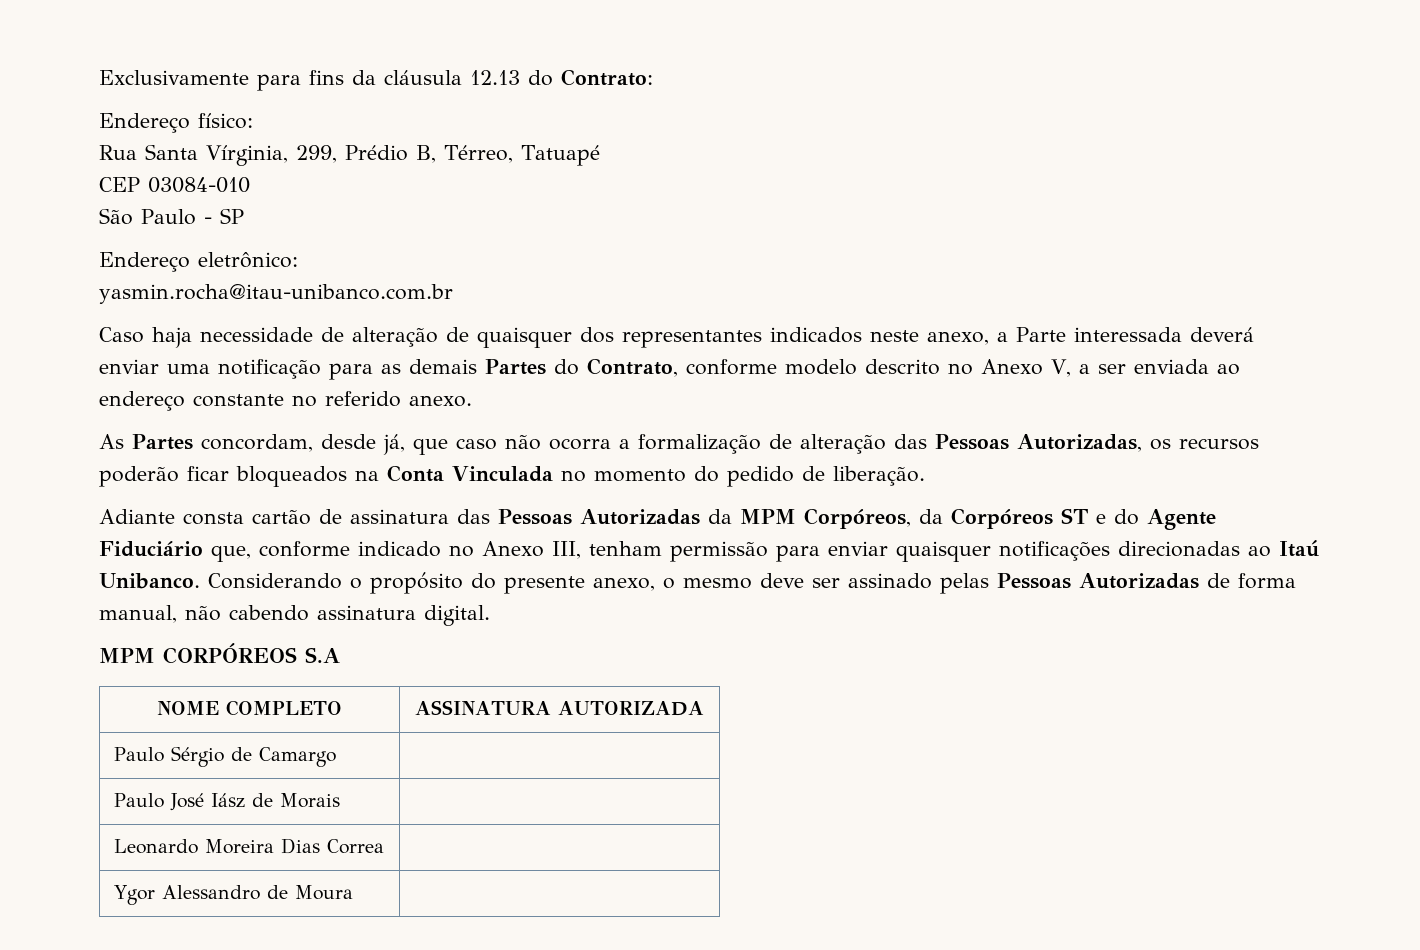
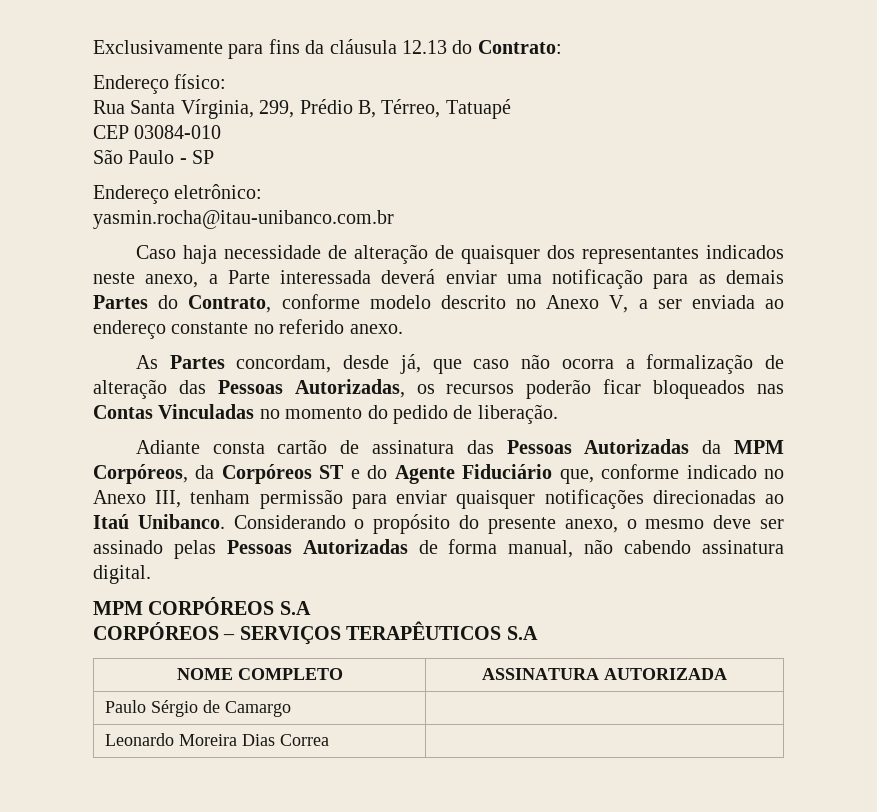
[355,465,553,482] na Conta Vinculada -> [757,384,785,394] [93,404,255,419] nas Contas Vinculadas
(340, 655) none -> [93,621,538,645] // CORPÓREOS – SERVIÇOS TERAPÊUTICOS S.A
[114,793,341,811] // Paulo José Iász de Morais | -> (292, 709) none
[114,885,354,905] // Ygor Alessandro de Moura | -> (330, 740) none

